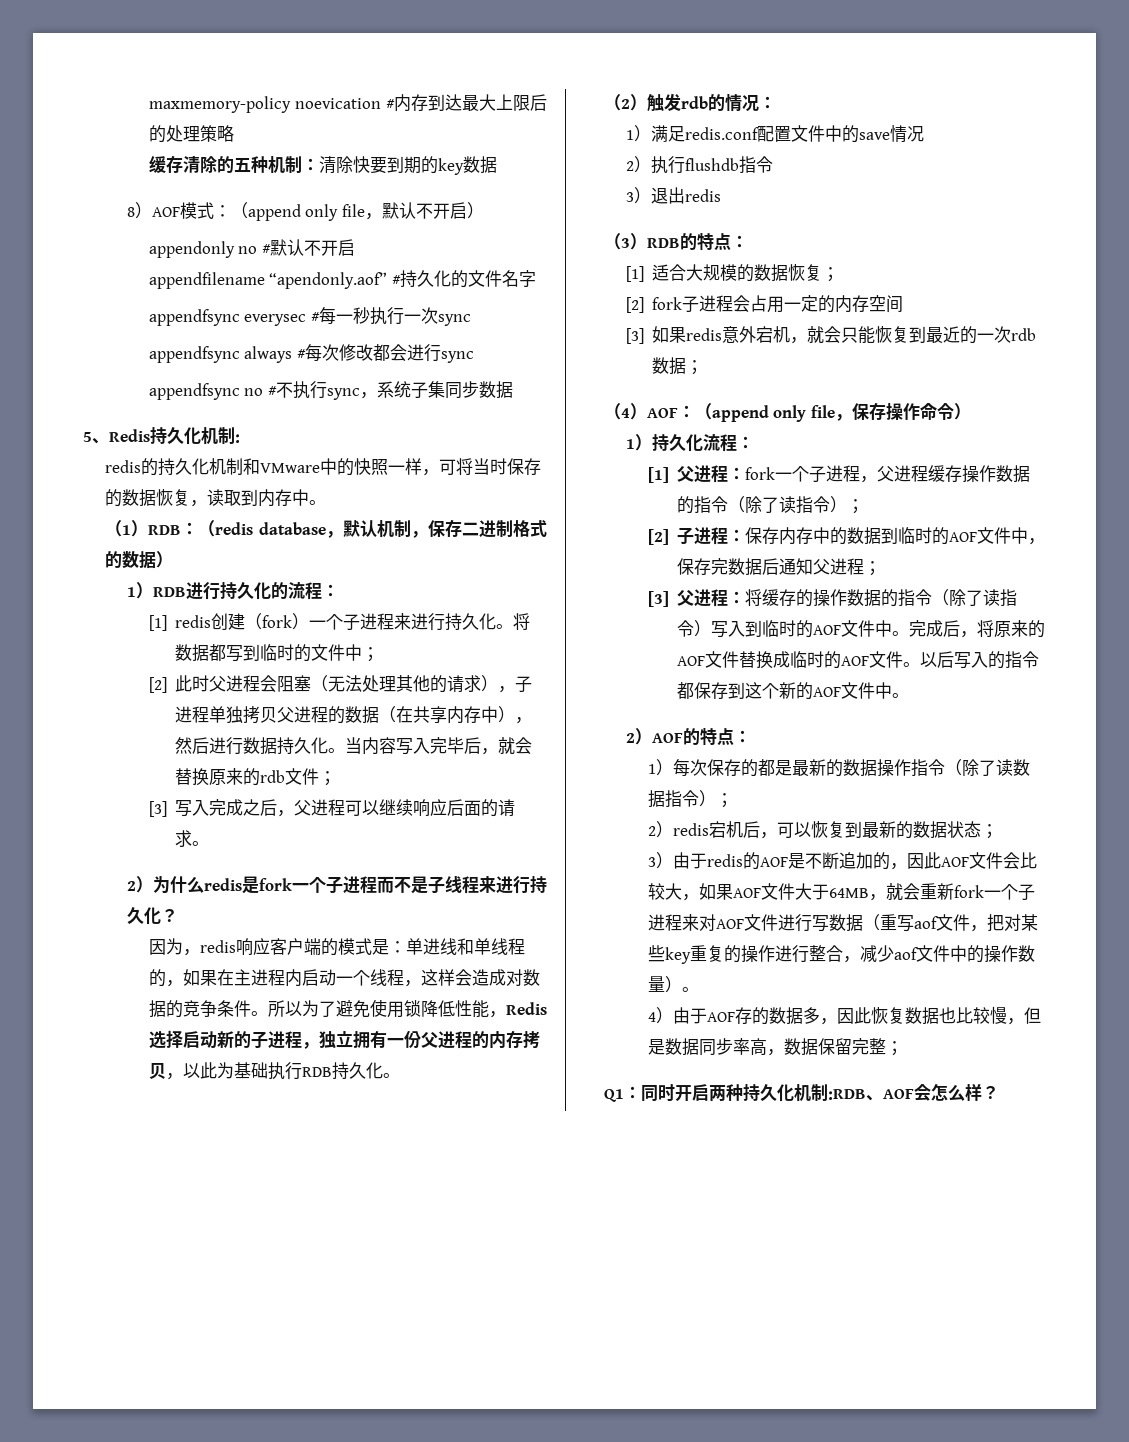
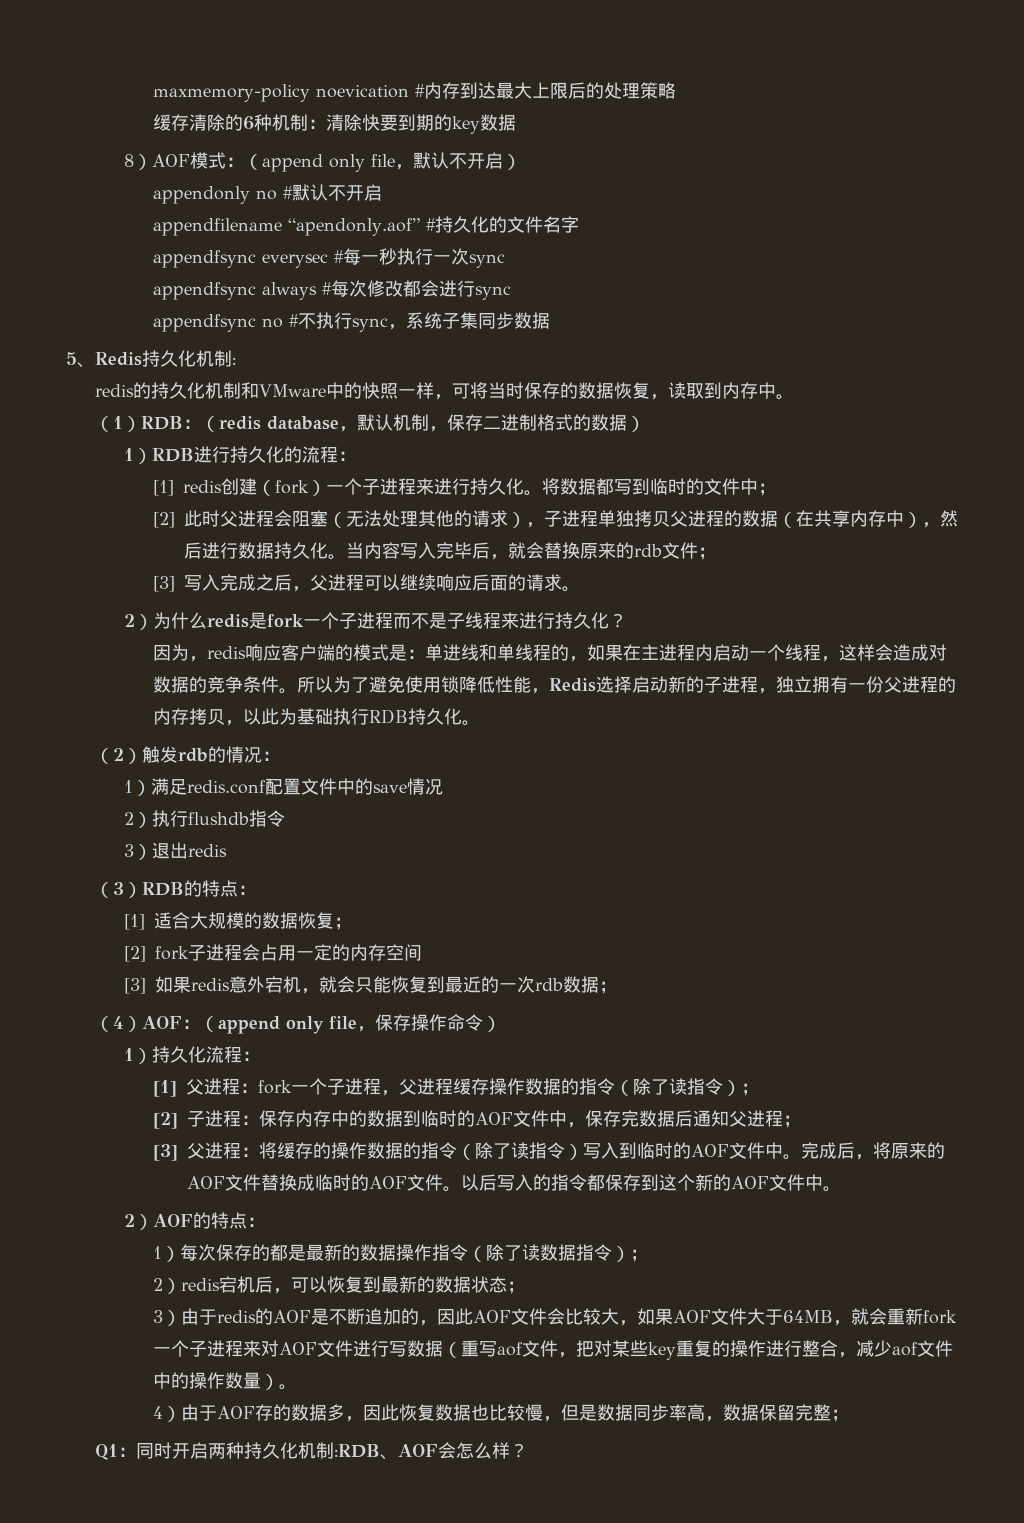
[233,158,251,173] 五 -> [242,116,254,130] 6

